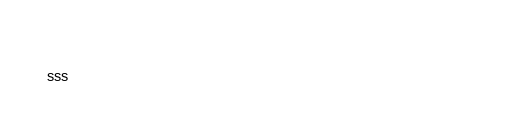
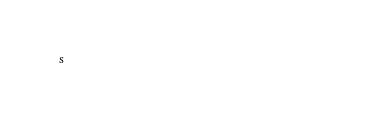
[47,73,68,81] sss -> [59,57,64,63] s

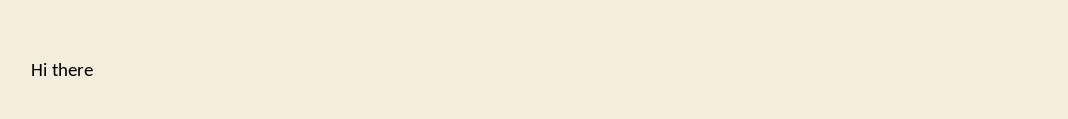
[59,57,64,63] s -> [31,63,93,76] Hi there

